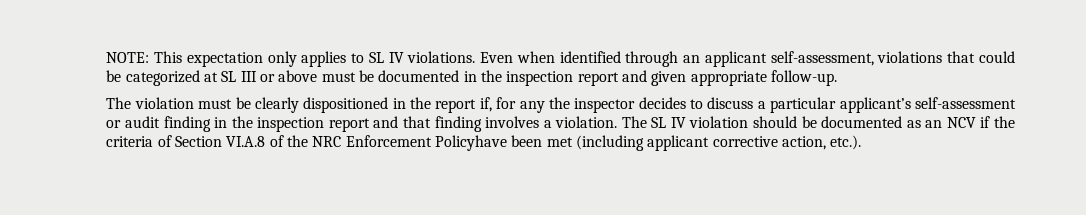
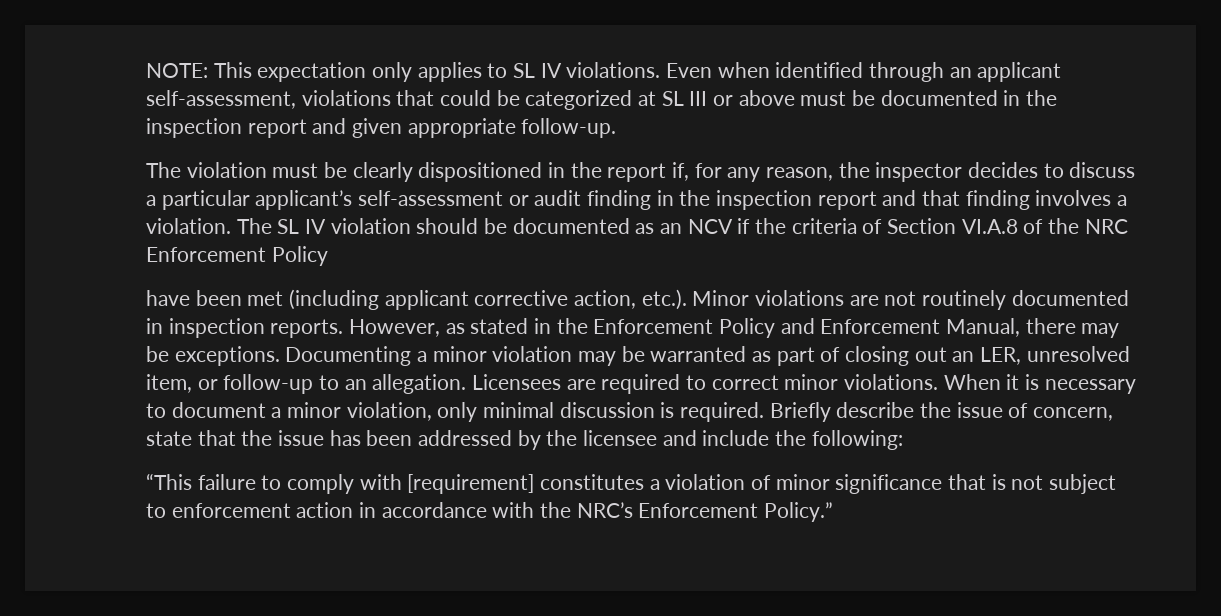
(545, 107) none -> [765,167,833,181] reason,
[434,135,507,151] Policyhave -> [271,246,328,266] [145,290,190,306] Policy // have
(862, 142) none -> [692,290,1129,310] [145,318,1120,338] [145,346,1130,366] [145,374,1136,394] [145,402,1113,422] [145,430,903,450] [145,473,1116,494] [145,502,833,522] Minor violations are not routinely documented in inspection reports. However, as stated in the Enforcement Policy and Enforcement Manual, there may be exceptions. Documenting a minor violation may be warranted as part of closing out an LER, unresolved item, or follow-up to an allegation. Licensees are required to correct minor violations. When it is necessary to document a minor violation, only minimal discussion is required. Briefly describe the issue of concern, state that the issue has been addressed by the licensee and include the following: // “This failure to comply with [requirement] constitutes a violation of minor significance that is not subject to enforcement action in accordance with the NRC’s Enforcement Policy.”

